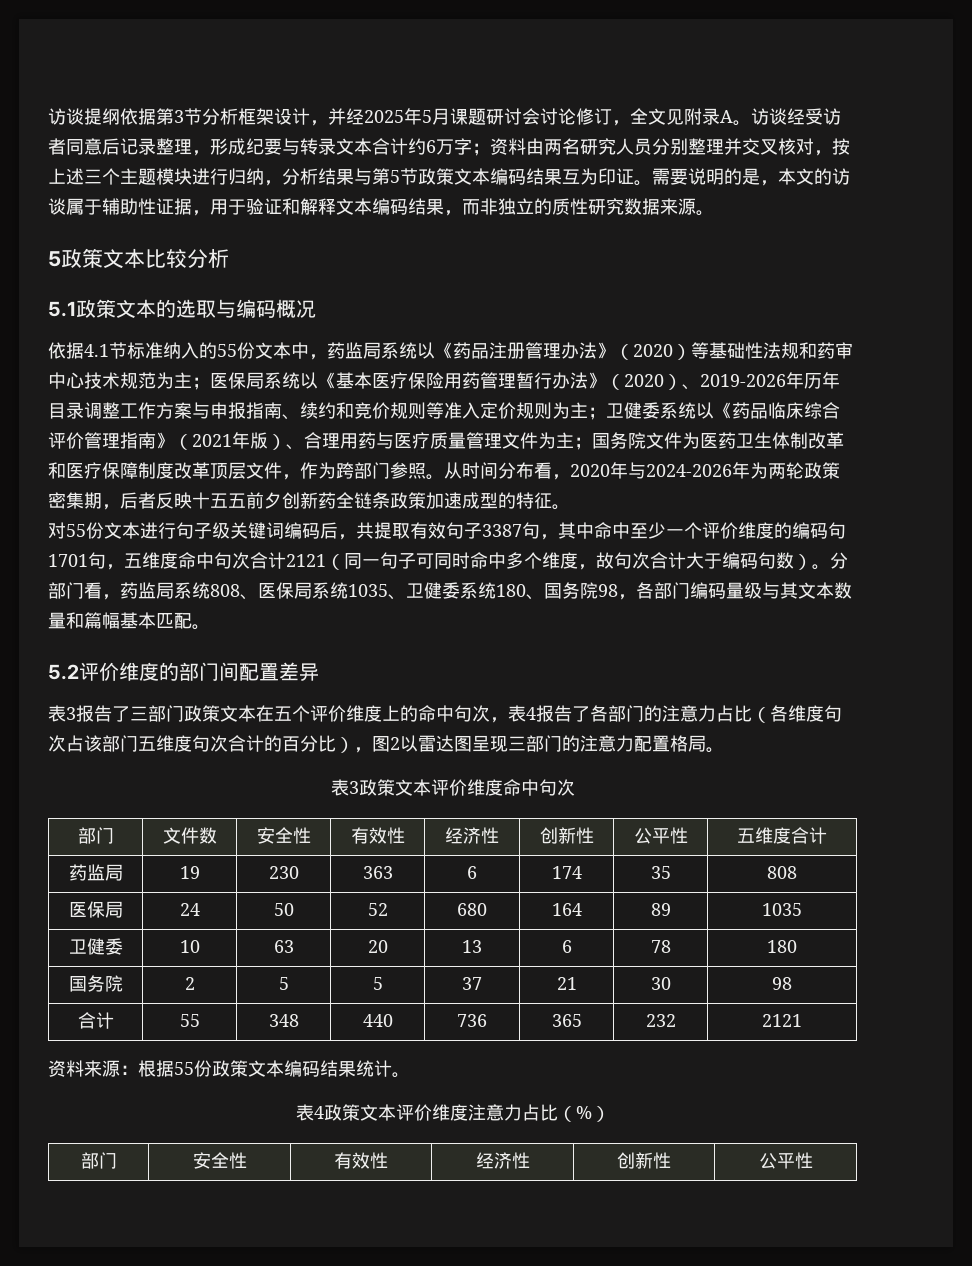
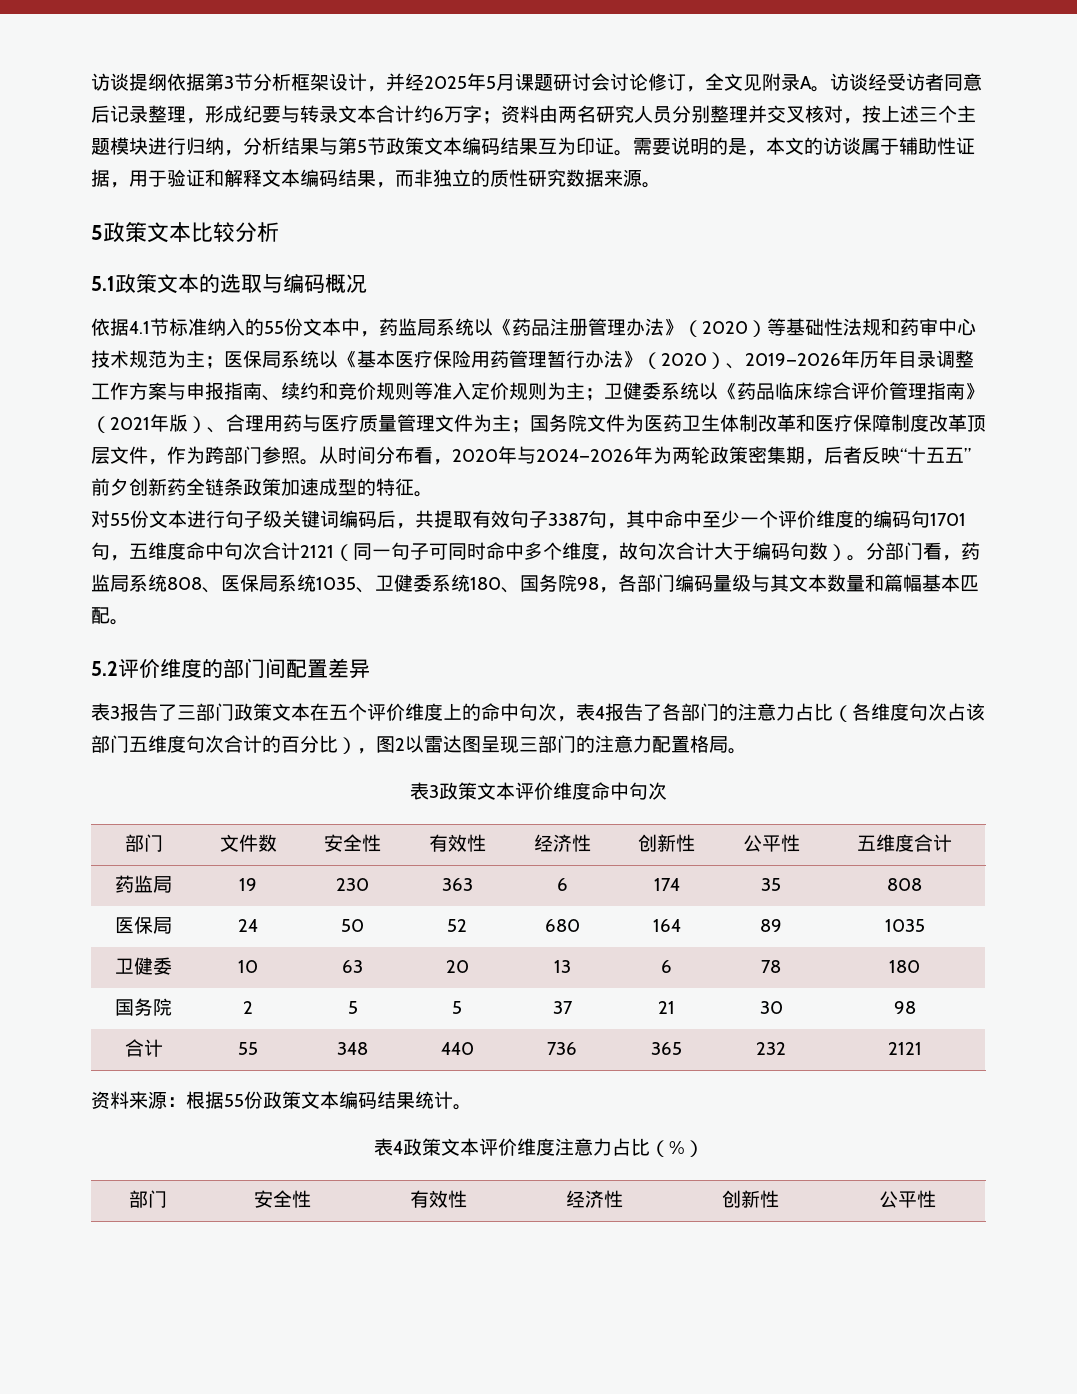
[700,374,786,387] 2019-2026 -> [745,353,841,366] 2019—2026
[646,464,732,477] 2024-2026 -> [536,449,634,462] 2024—2026
[192,492,246,509] 十五五 -> [900,446,971,464] “十五五”

